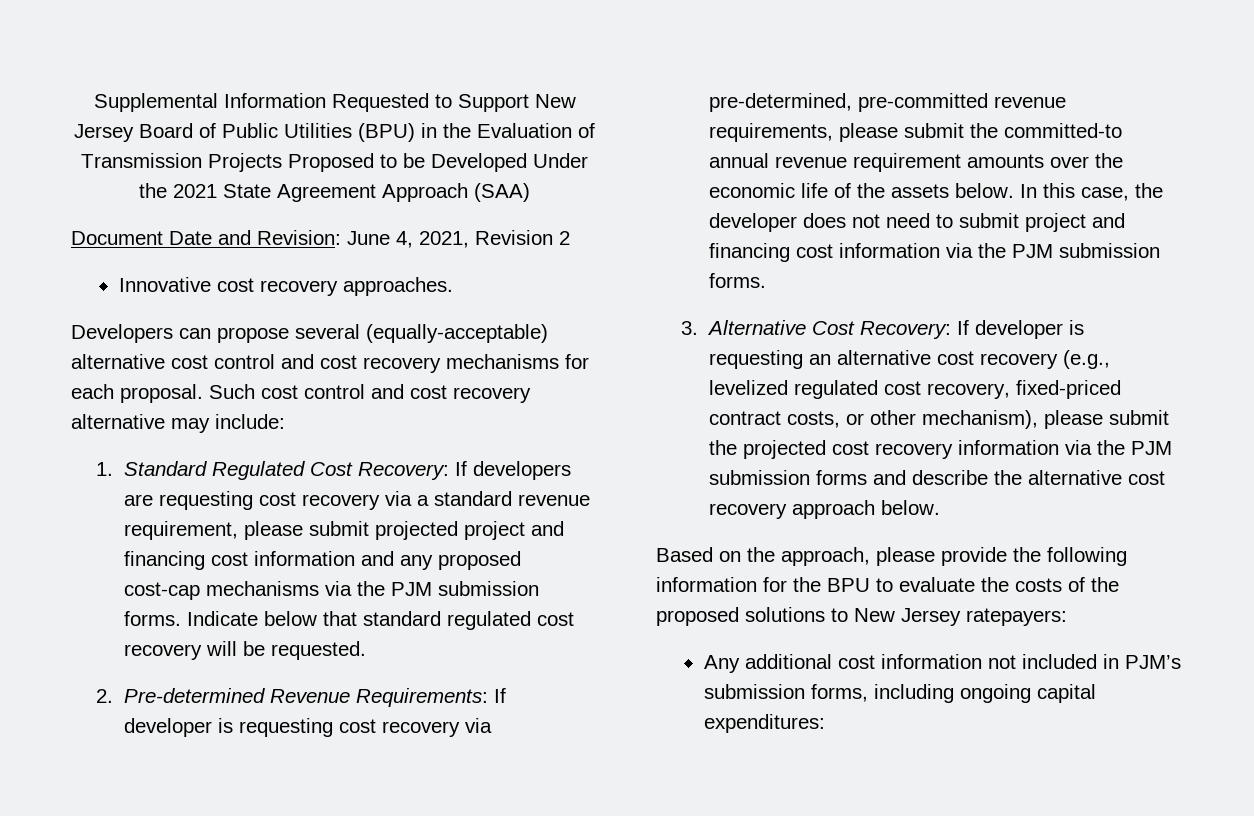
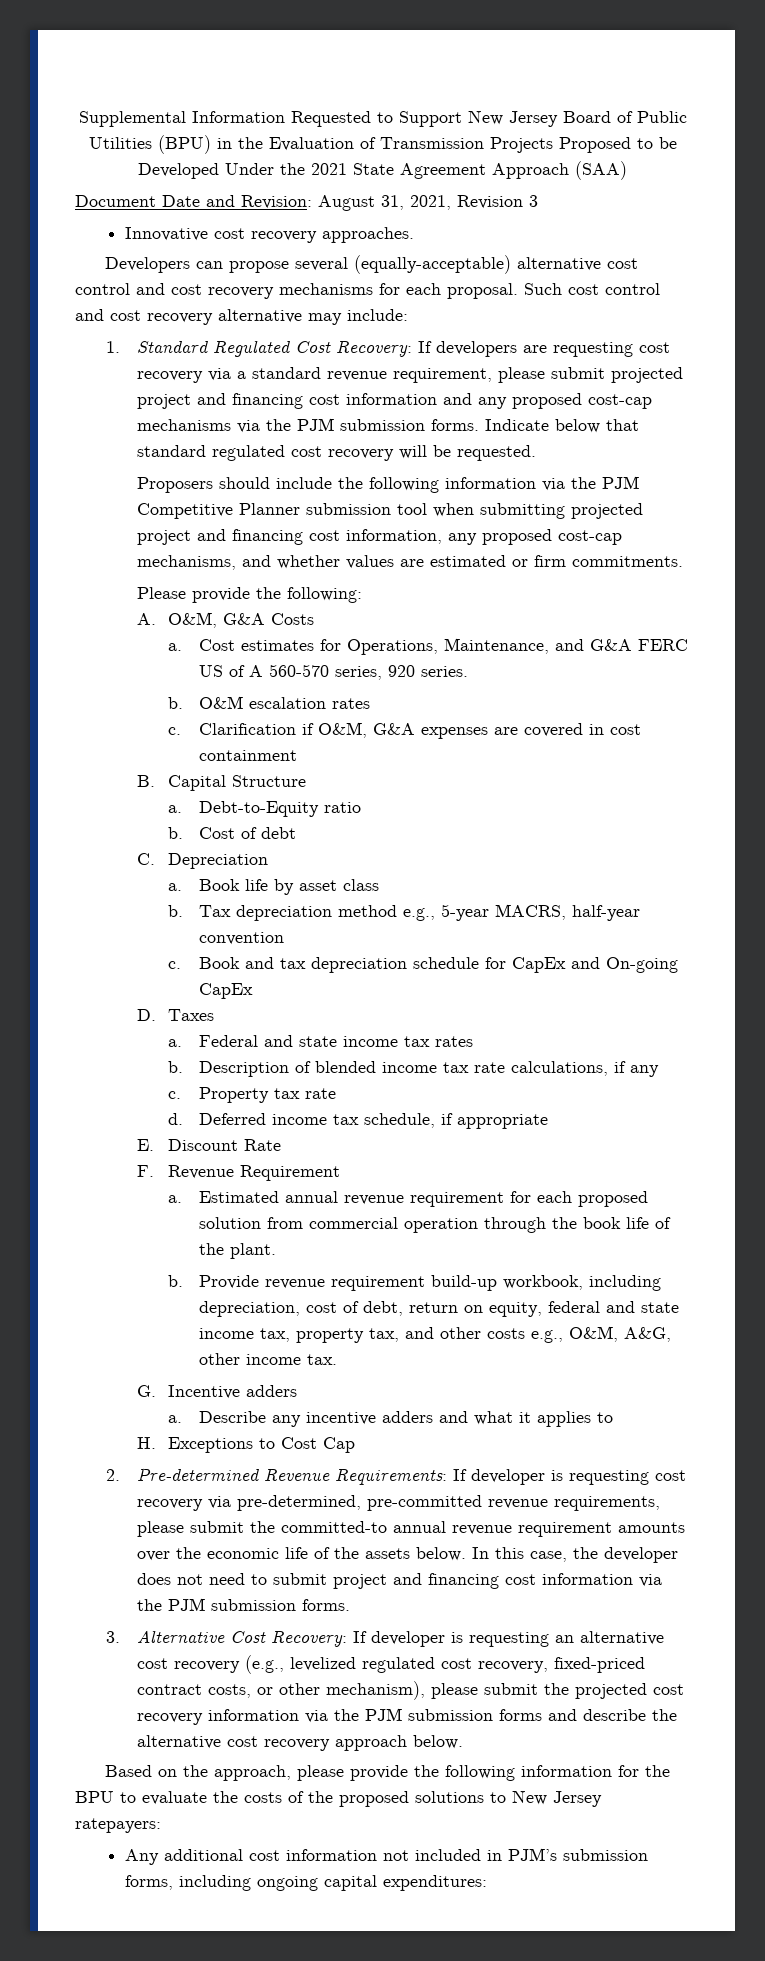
[347,231,413,248] June 4, -> [318,195,404,211] August 31,
[559,231,570,245] 2 -> [529,195,538,207] 3
(366, 650) none -> [136,476,639,493] [136,503,643,519] [136,529,622,545] [136,555,683,570] [136,587,362,603] [136,612,314,628] [167,638,688,655] [198,664,468,680] [167,696,370,709] [167,722,641,739] [198,750,297,761] [136,775,306,791] [167,801,361,817] [167,827,296,839] [136,853,268,869] [167,879,379,895] [167,904,640,921] [198,932,284,945] [167,957,678,973] [198,983,253,999] [136,1009,214,1021] [167,1035,473,1047] [167,1061,659,1077] [167,1087,336,1103] [167,1113,548,1129] [136,1139,281,1151] [136,1165,340,1181] [167,1191,648,1207] [198,1217,671,1233] [198,1243,276,1259] [167,1275,661,1291] [198,1301,679,1317] [198,1326,671,1343] [198,1353,337,1365] [136,1385,297,1399] [167,1411,613,1427] [136,1437,355,1453] // Proposers should include the following information via the PJM Competitive Planner submission tool when submitting projected project and financing cost information, any proposed cost-cap mechanisms, and whether values are estimated or firm commitments. // Please provide the following: // A. O&M, G&A Costs // a. Cost estimates for Operations, Maintenance, and G&A FERC US of A 560-570 series, 920 series. // b. O&M escalation rates // c. Clarification if O&M, G&A expenses are covered in cost containment // B. Capital Structure // a. Debt-to-Equity ratio // b. Cost of debt // C. Depreciation // a. Book life by asset class // b. Tax depreciation method e.g., 5-year MACRS, half-year convention // c. Book and tax depreciation schedule for CapEx and On-going CapEx // D. Taxes // a. Federal and state income tax rates // b. Description of blended income tax rate calculations, if any // c. Property tax rate // d. Deferred income tax schedule, if appropriate // E. Discount Rate // F. Revenue Requirement // a. Estimated annual revenue requirement for each proposed solution from commercial operation through the book life of the plant. // b. Provide revenue requirement build-up workbook, including depreciation, cost of debt, return on equity, federal and state income tax, property tax, and other costs e.g., O&M, A&G, other income tax. // G. Incentive adders // a. Describe any incentive adders and what it applies to // H. Exceptions to Cost Cap

